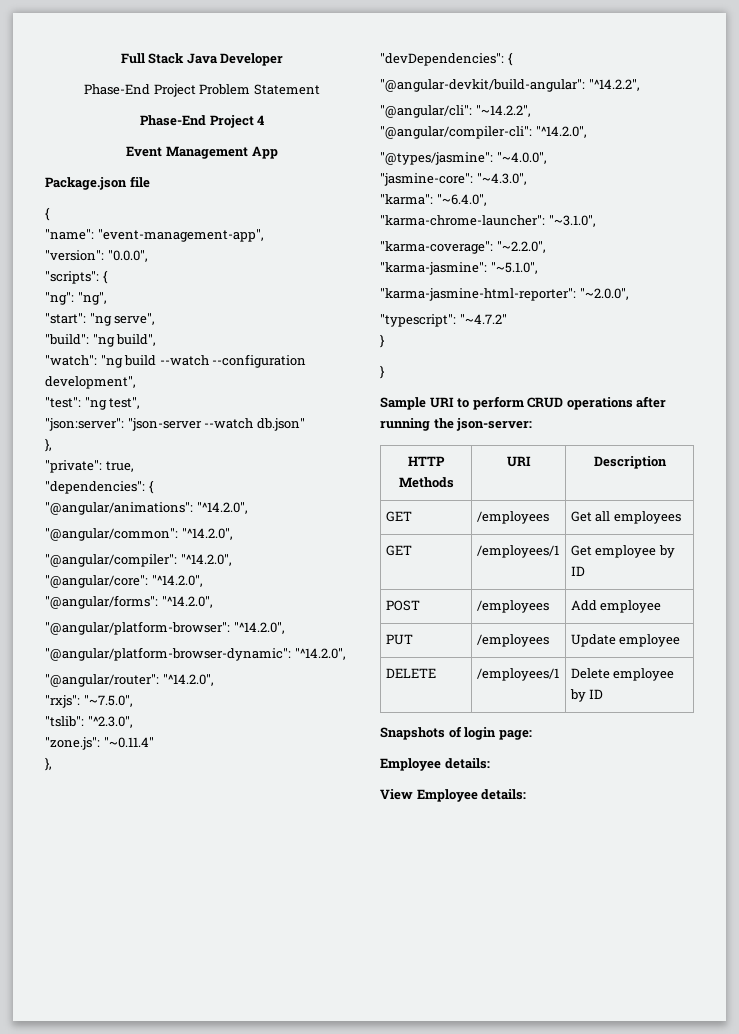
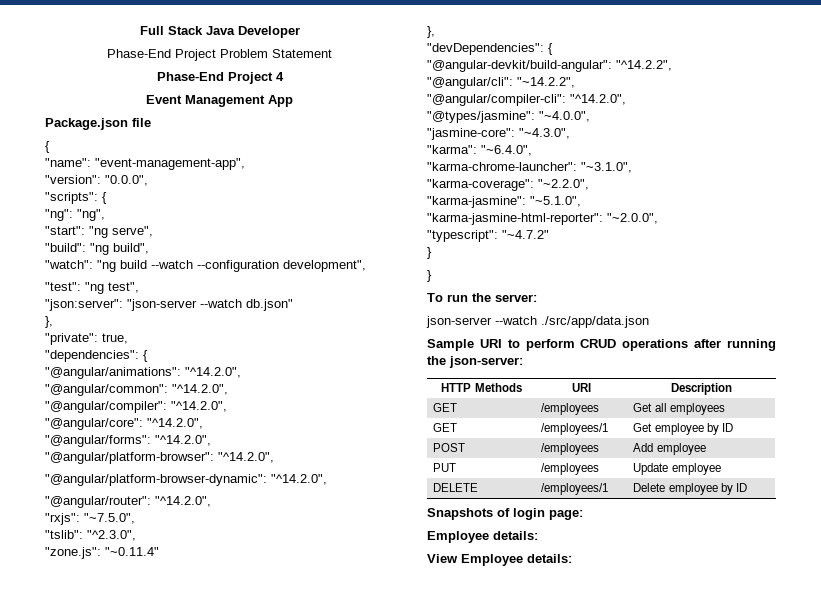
(385, 372) none -> [427,293,537,302] [426,316,649,328] // To run the server: // json-server --watch ./src/app/data.json

